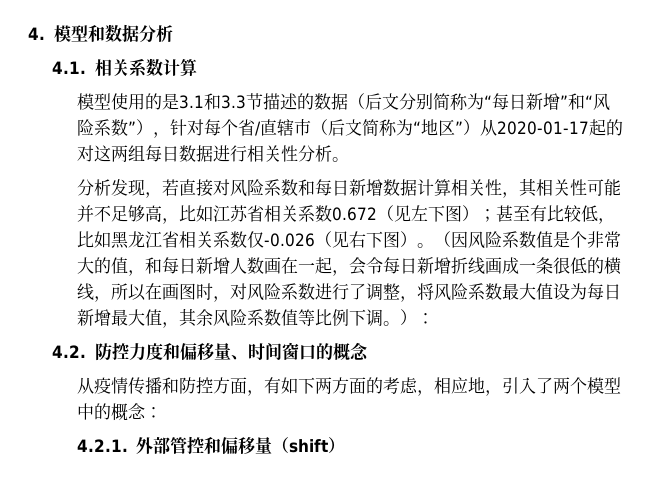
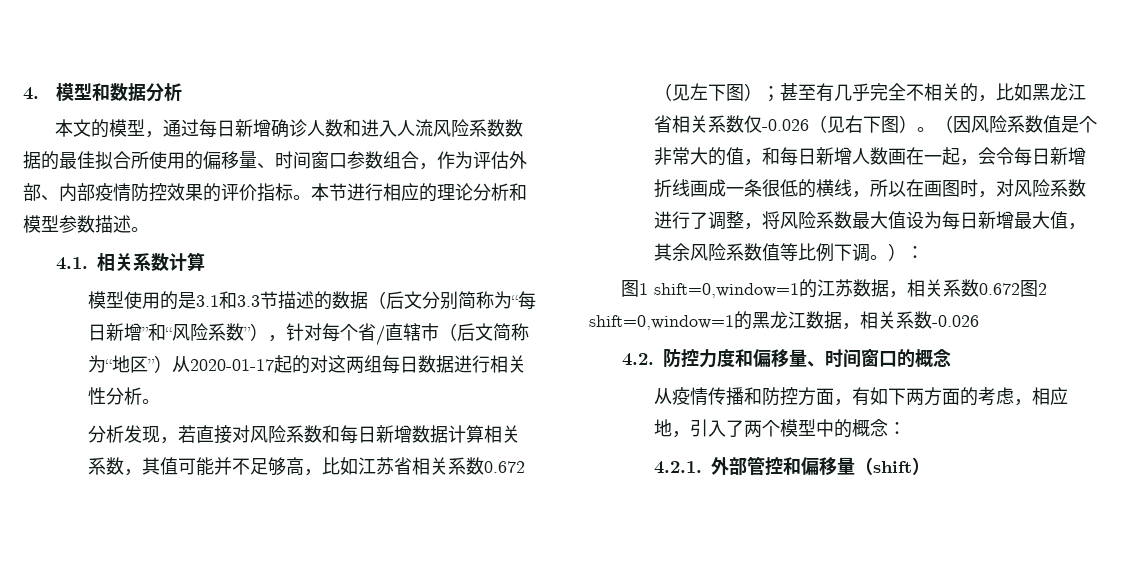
(173, 33) none -> [55,119,524,138] [23,151,527,170] [23,183,527,202] [23,215,149,233] // 本文的模型，通过每日新增确诊人数和进入人流风险系数数据的最佳拟合所使用的偏移量、时间窗口参数组合，作为评估外部、内部疫情防控效果的评价指标。本节进行相应的理论分析和模型参数描述。
[484,178,587,198] 性，其相关性 -> [88,457,179,476] 系数，其值
[546,205,598,222] 比较低 -> [834,83,979,102] 几乎完全不相关的
(434, 318) none -> [621,279,1048,298] [589,311,979,330] // 图1 shift=0,window=1的江苏数据，相关系数0.672图2 shift=0,window=1的黑龙江数据，相关系数-0.026

